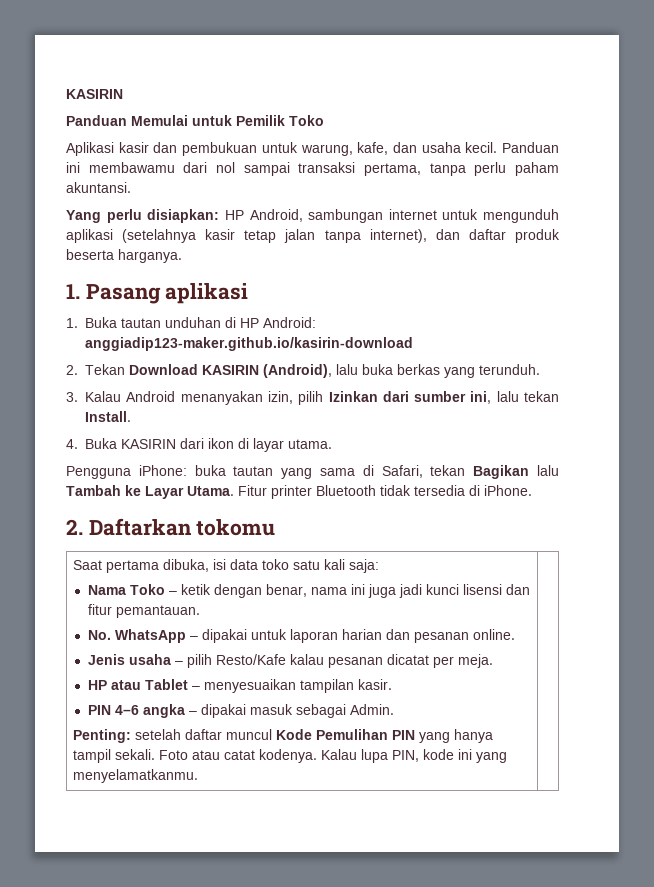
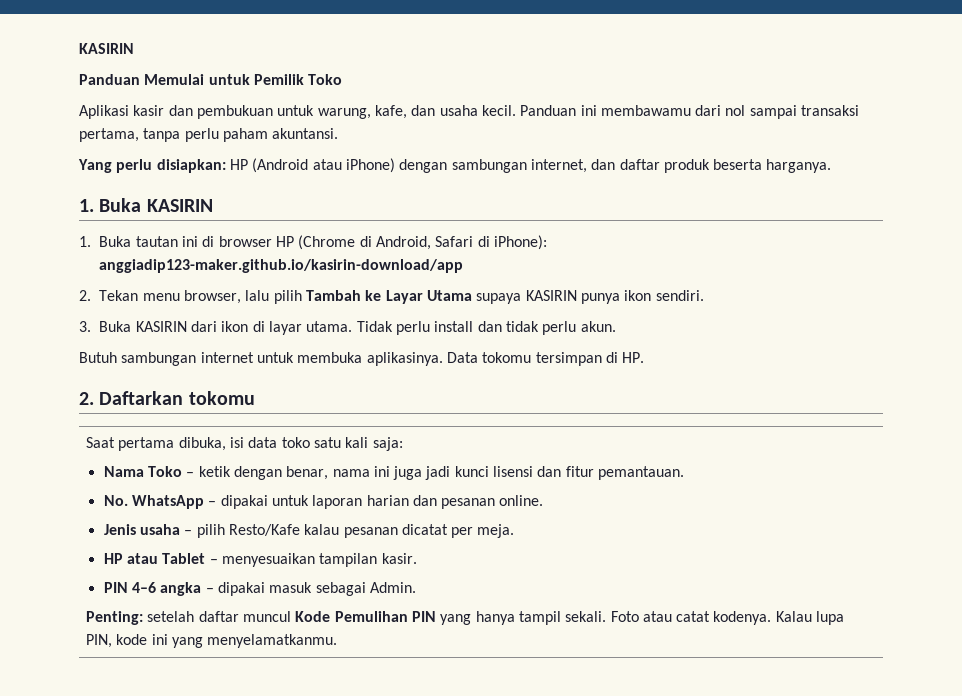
[249,209,559,223] [66,229,427,243] Android, sambungan internet untuk mengunduh aplikasi (setelahnya kasir tetap jalan tanpa internet), -> [252,158,587,173] (Android atau iPhone) dengan sambungan internet,
[85,283,249,304] Pasang aplikasi -> [99,198,213,212] Buka KASIRIN
[165,317,316,328] [85,337,413,351] [66,364,540,378] [66,391,560,405] [85,411,131,422] [66,439,78,449] unduhan di HP Android: anggiadip123-maker.github.io/kasirin-download // 2. Tekan Download KASIRIN (Android), lalu buka berkas yang terunduh. // 3. Kalau Android menanyakan izin, pilih Izinkan dari sumber ini, lalu tekan Install. // 4. -> [182,235,548,250] [99,259,464,273] [79,290,704,304] [79,321,91,332] ini di browser HP (Chrome di Android, Safari di iPhone): anggiadip123-maker.github.io/kasirin-download/app // 2. Tekan menu browser, lalu pilih Tambah ke Layar Utama supaya KASIRIN punya ikon sendiri. // 3.
[66,465,559,479] [66,485,532,499] // Pengguna iPhone: buka tautan yang sama di Safari, tekan Bagikan lalu Tambah ke Layar Utama. Fitur printer Bluetooth tidak tersedia di iPhone. -> [356,321,616,335] [79,352,645,366] Tidak perlu install dan tidak perlu akun. // Butuh sambungan internet untuk membuka aplikasinya. Data tokomu tersimpan di HP.

